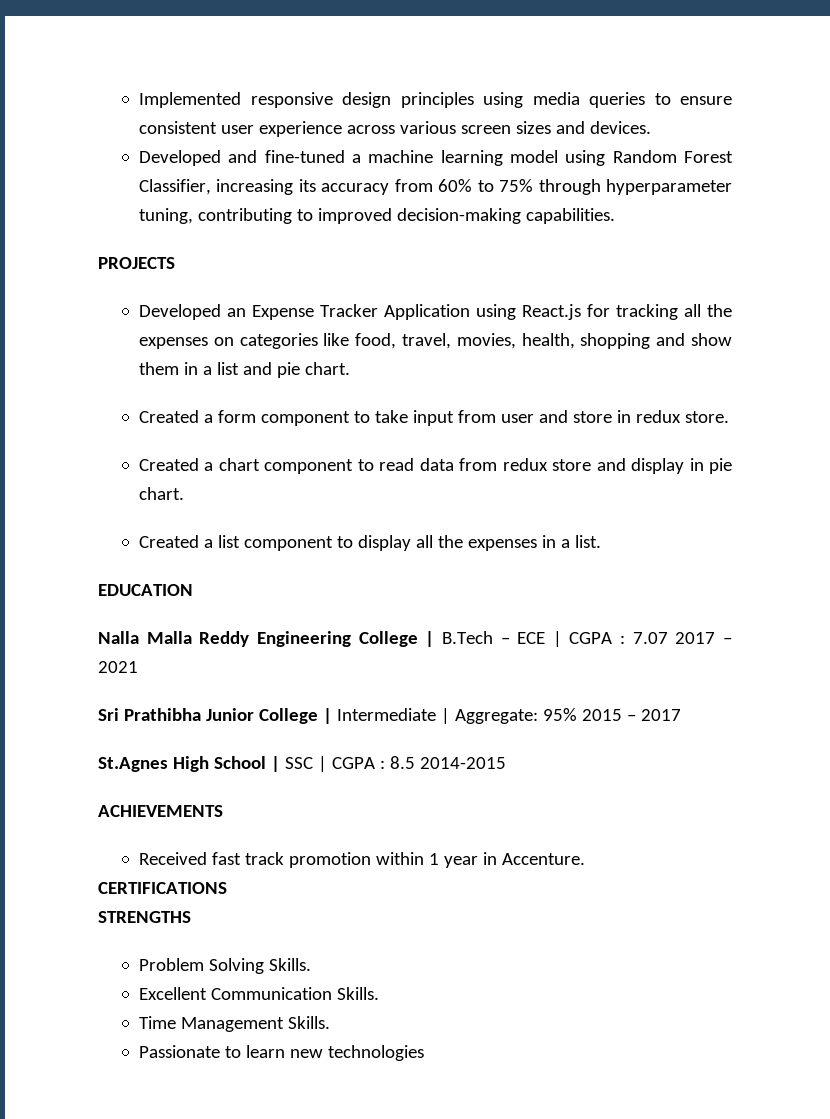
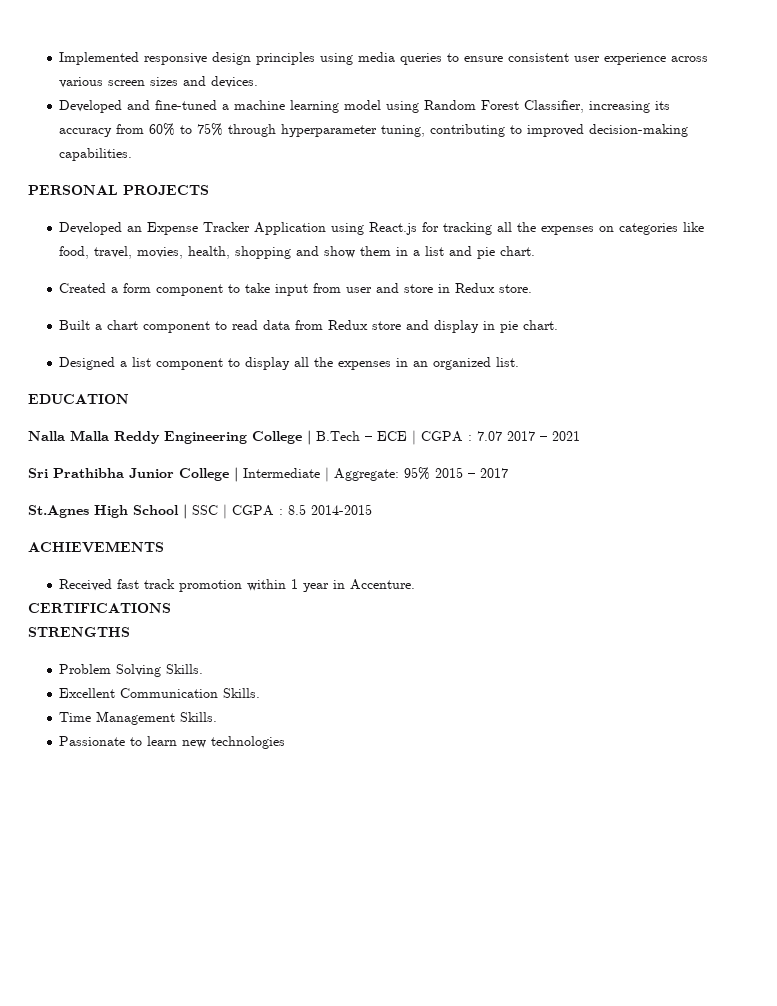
(615, 216) none -> [28,185,118,195] PERSONAL
[635,410,681,423] redux -> [455,283,496,293] Redux
[139,458,200,471] Created -> [59,320,91,330] Built
[502,458,548,471] redux -> [328,320,369,330] Redux
[139,535,200,548] Created -> [59,357,116,370] Designed
[560,539,570,548] a -> [413,357,492,370] an organized

